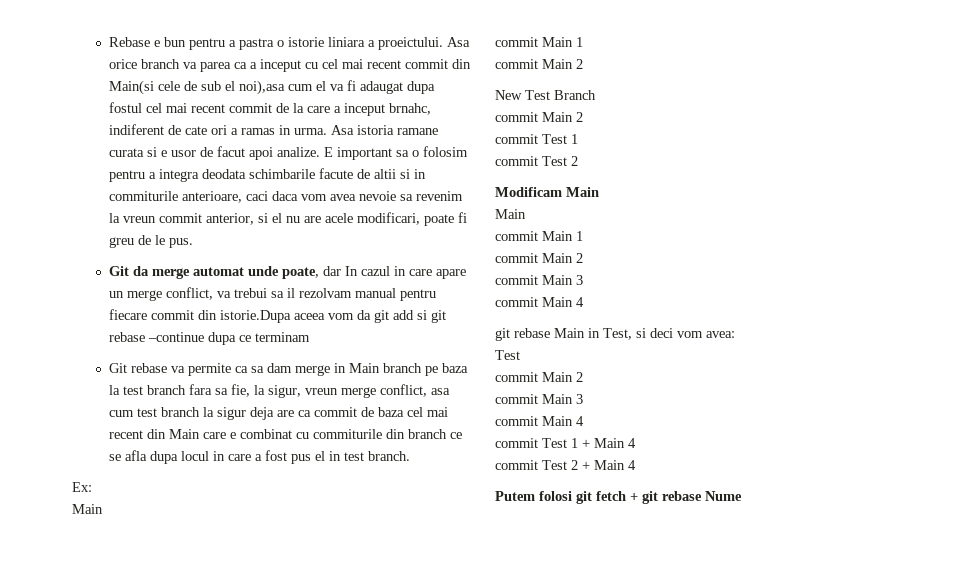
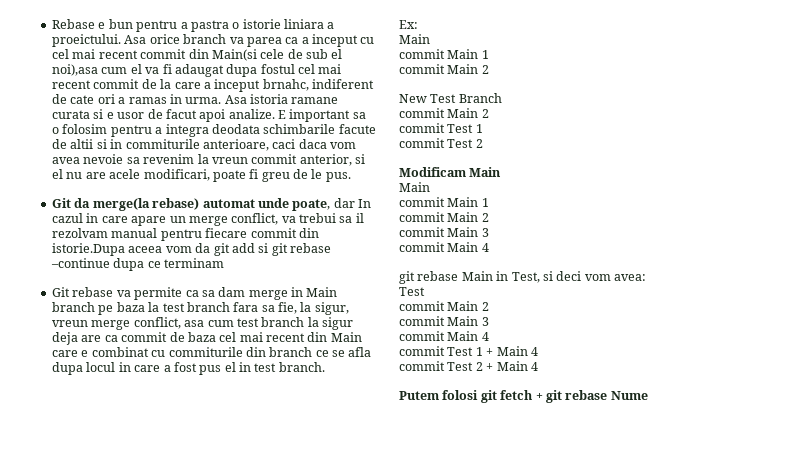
[152,268,191,279] merge -> [92,198,200,211] merge(la rebase)

